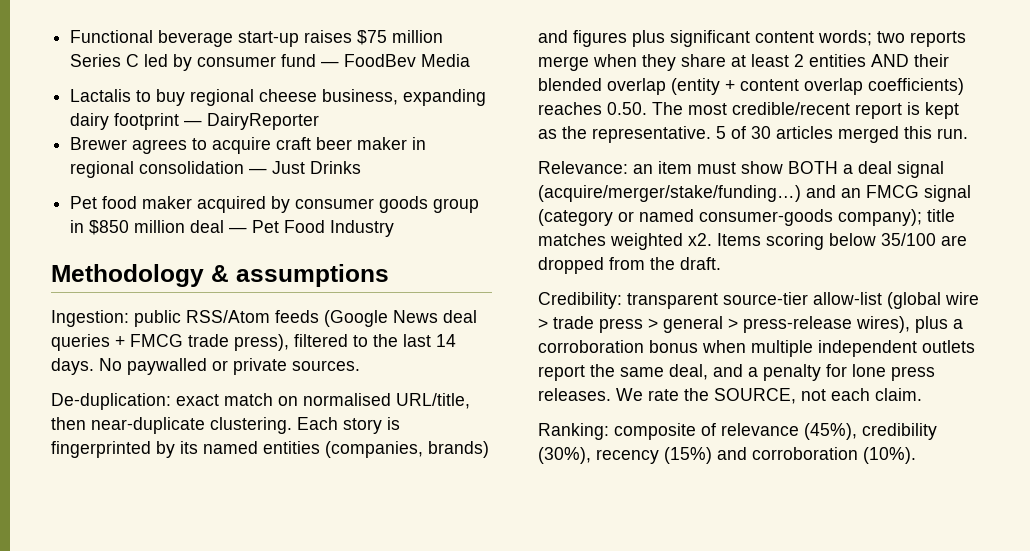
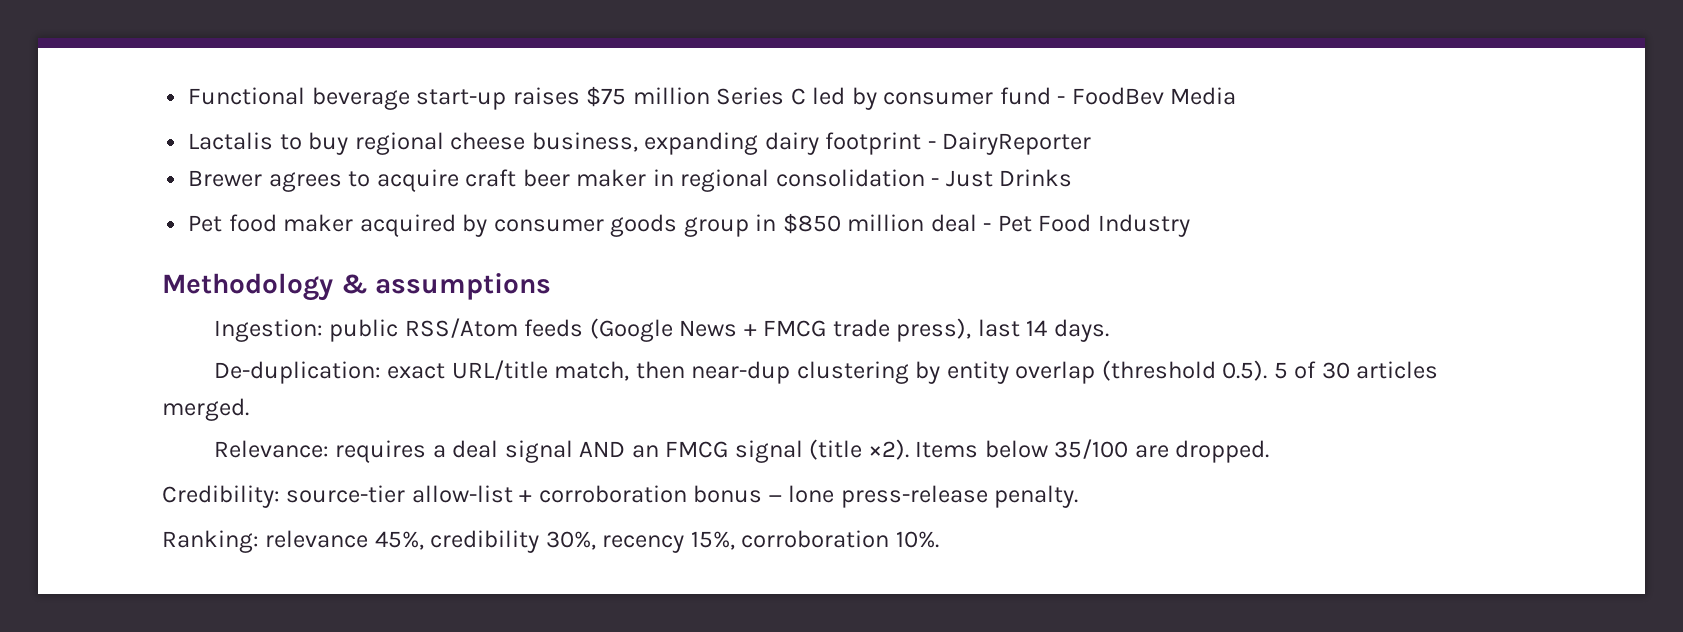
[321,61,340,67] — -> [1057,96,1066,104] -
[184,120,203,126] — -> [927,141,936,149] -
[249,168,268,174] — -> [931,178,940,186] -
[229,227,248,233] — -> [983,223,992,231] -
[443,310,477,323] [51,334,110,351] deal queries -> (738, 328) none
[294,334,398,347] filtered to the -> (972, 330) none
[99,358,360,375] [51,393,470,410] [51,417,400,434] [51,441,489,458] [538,30,966,47] [538,54,949,71] [538,78,964,95] [538,102,959,119] [538,126,968,143] [538,161,838,174] No paywalled or private sources. // De-duplication: exact match on normalised URL/title, then near-duplicate clustering. Each story is fingerprinted by its named entities (companies, brands) and figures plus significant content words; two reports merge when they share at least 2 entities AND their blended overlap (entity + content overlap coefficients) reaches 0.50. The most credible/recent report is kept as the representative. 5 of 30 articles merged this run. // Relevance: an item must show BOTH -> [213,360,1439,384] [162,398,249,421] [213,440,427,463] // De-duplication: exact URL/title match, then near-dup clustering by entity overlap (threshold 0.5). 5 of 30 articles merged. // Relevance: requires
[538,185,836,202] (acquire/merger/stake/funding…) and -> [579,441,626,457] AND
[538,209,955,226] [538,233,967,250] [538,257,721,274] (category or named consumer-goods company); title matches weighted x2. Items scoring below 35/100 are dropped from the draft. -> [809,439,1270,463] (title ×2). Items below 35/100 are dropped.
[627,293,718,309] transparent -> (280, 496) none
[887,292,979,309] [538,316,963,333] [538,340,975,357] [538,364,935,381] [538,388,922,404] [538,423,937,440] [538,447,916,464] (global wire > trade press > general > press-release wires), plus a corroboration bonus when multiple independent outlets report the same deal, and a penalty for lone press releases. We rate the SOURCE, not each claim. // Ranking: composite of relevance (45%), credibility (30%), recency (15%) and corroboration (10%). -> [519,485,1079,508] [162,530,939,553] + corroboration bonus − lone press-release penalty. // Ranking: relevance 45%, credibility 30%, recency 15%, corroboration 10%.

